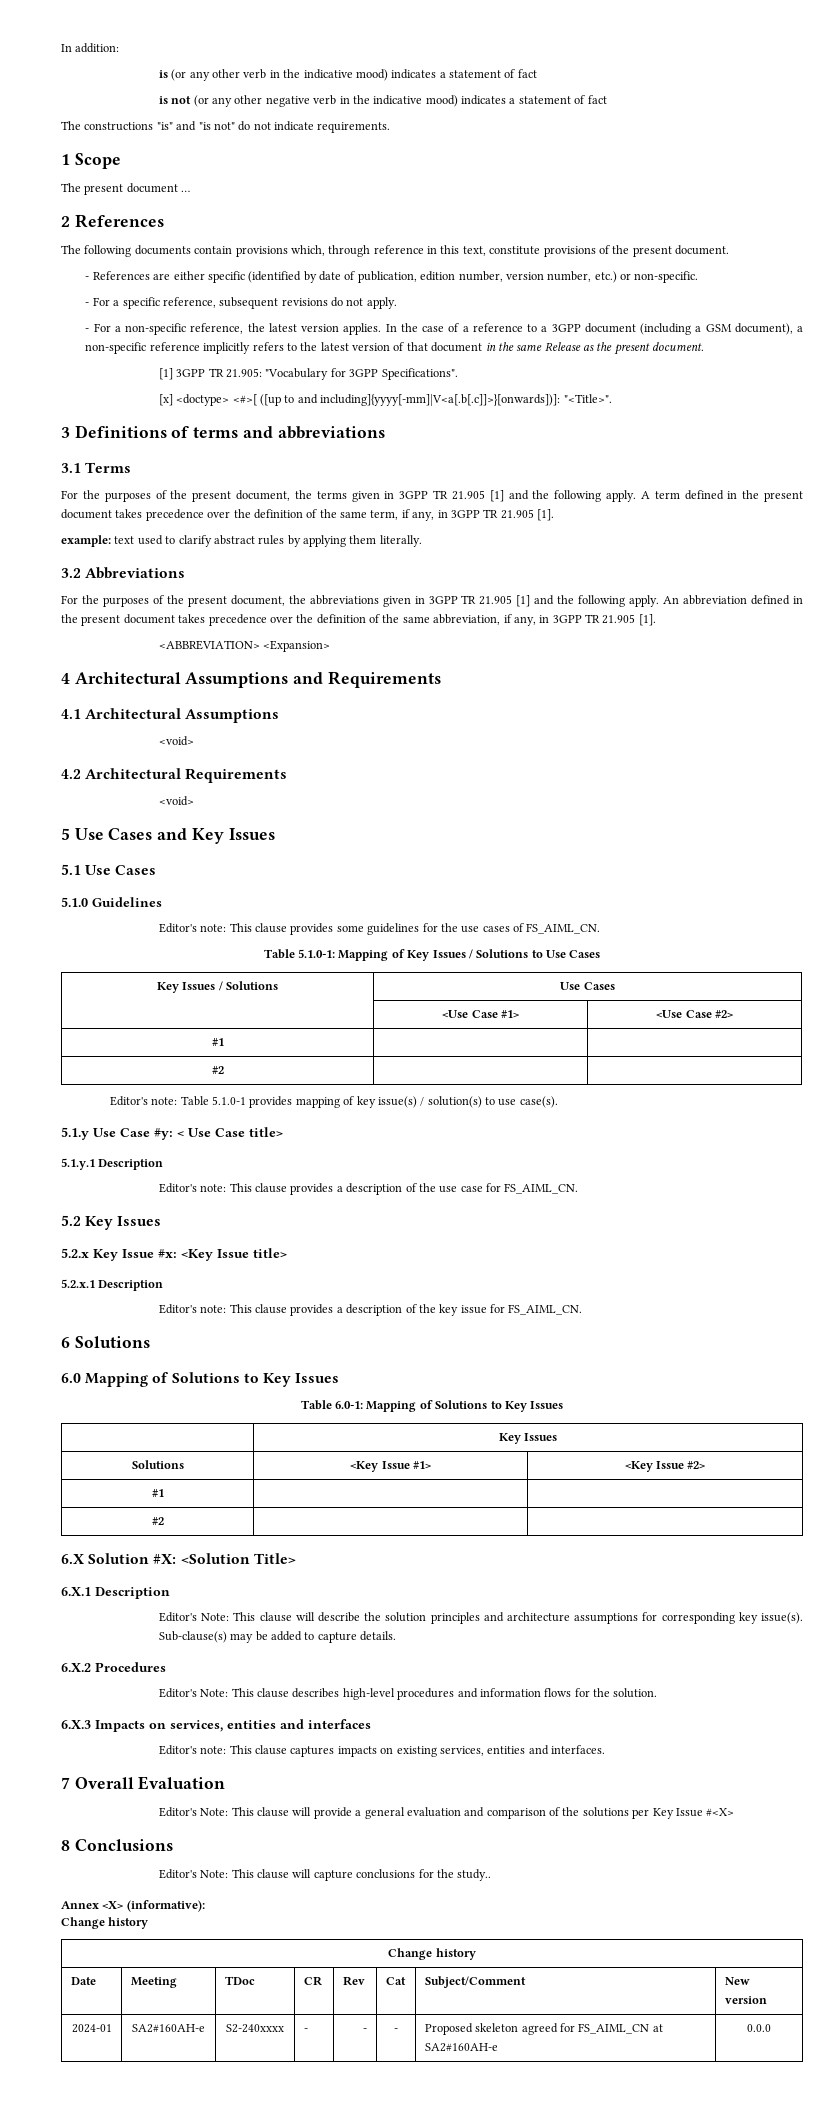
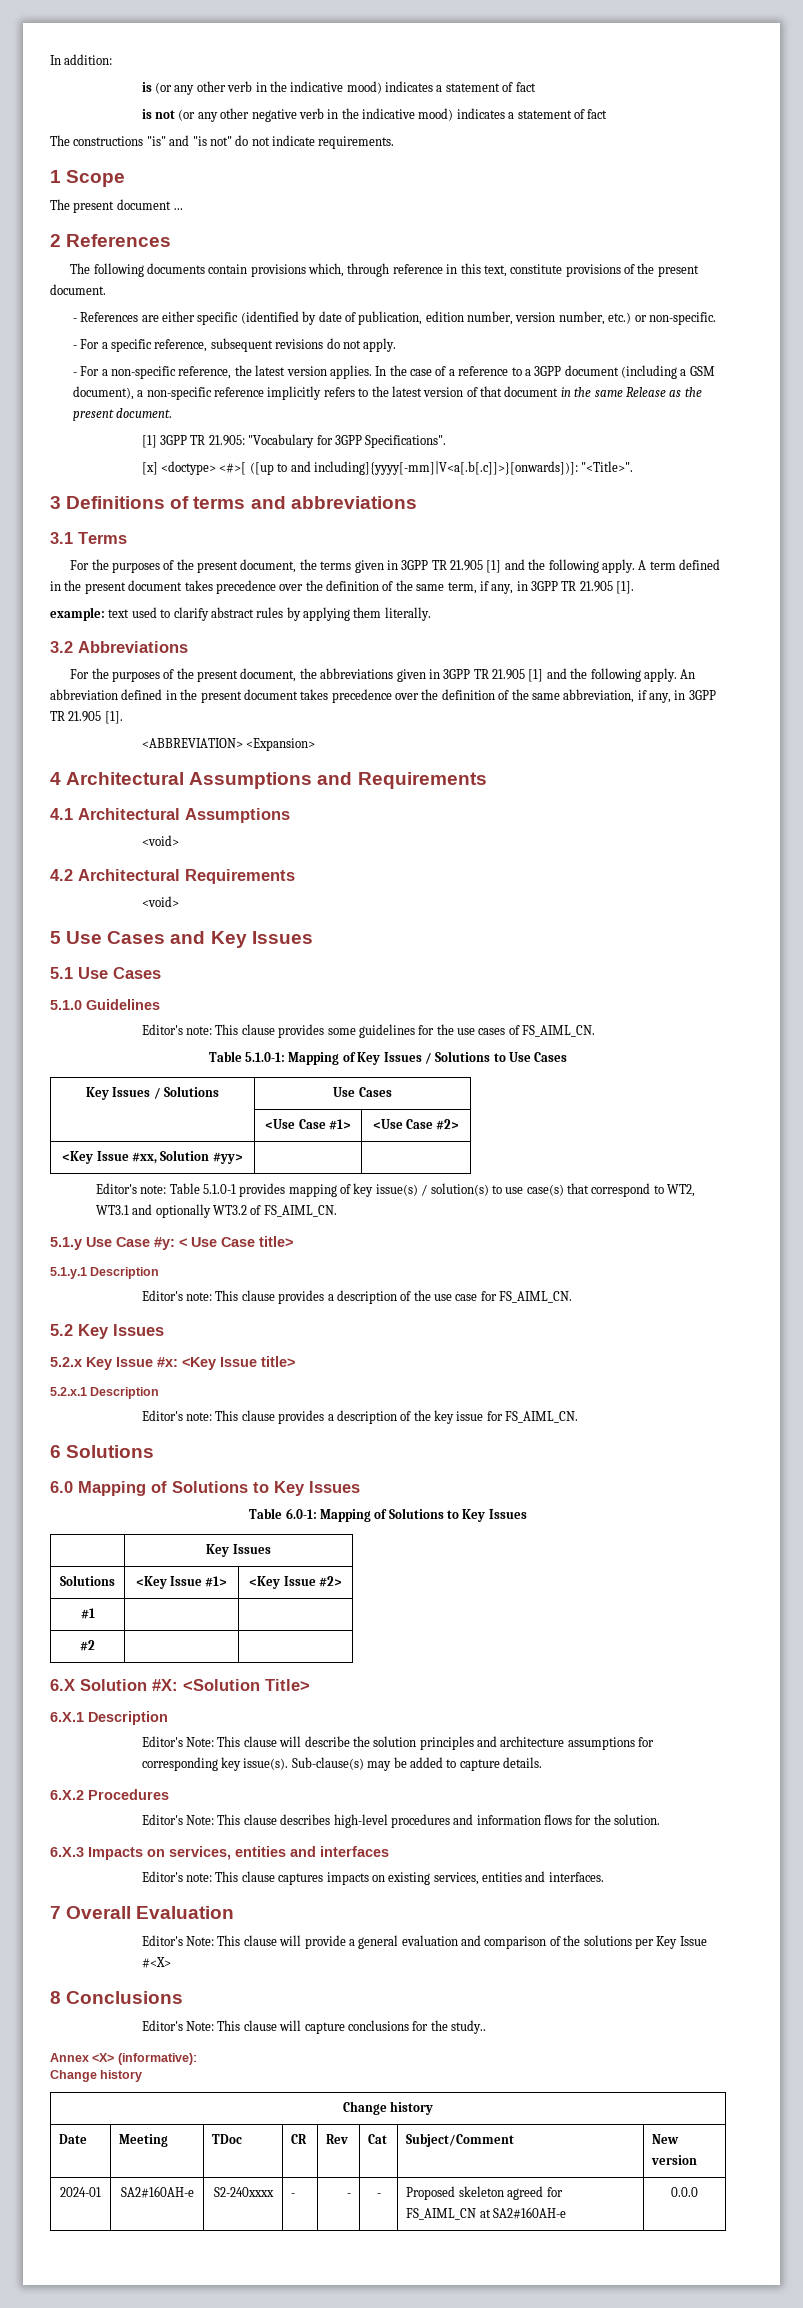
[211,1038,224,1046] [211,1066,224,1074] #1 | | // #2 -> [62,1150,243,1164] <Key Issue #xx, Solution #yy>
[519,1096,558,1108] case(s). -> [526,1183,696,1197] [95,1204,337,1218] case(s) that correspond to WT2, WT3.1 and optionally WT3.2 of FS_AIML_CN.

